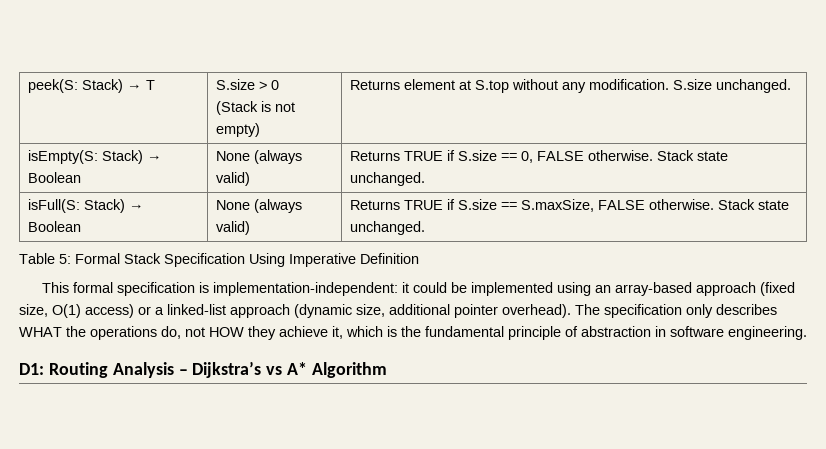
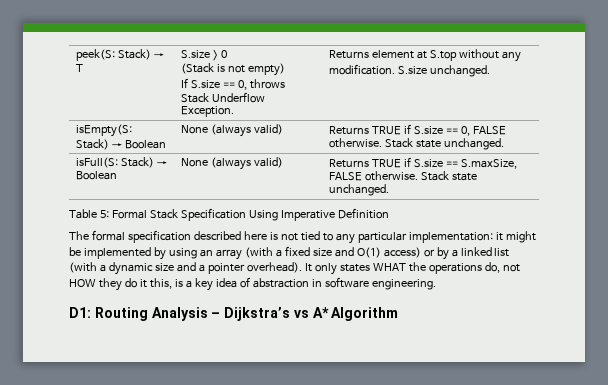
(260, 130) none -> [181,78,286,90] [181,92,266,103] [181,106,235,117] // If S.size == 0, throws Stack Underflow Exception.
[42,282,70,293] This -> [69,231,89,240] The
[199,282,448,296] is implementation-independent: it could -> [193,231,536,244] described here is not tied to any particular implementation: it might
(554, 289) none -> [153,247,166,260] by
[615,282,796,296] [19,304,777,318] array-based approach (fixed size, O(1) access) or a linked-list approach (dynamic size, additional pointer overhead). The specification only describes -> [215,246,510,260] [69,262,370,275] array (with a fixed size and O(1) access) or by a linked list (with a dynamic size and a pointer overhead). It only states
[279,326,561,340] achieve it, which is the fundamental principle -> [124,278,237,291] do it this, is a key idea

